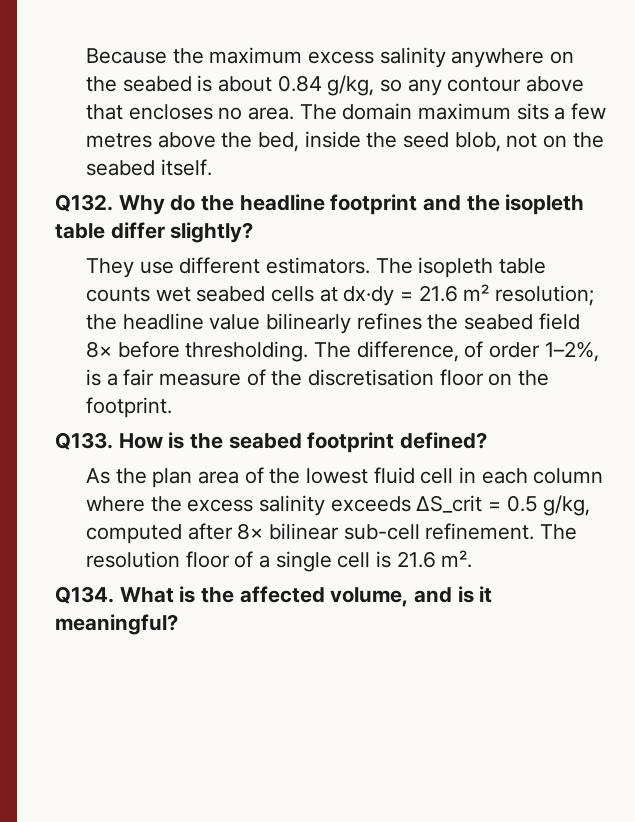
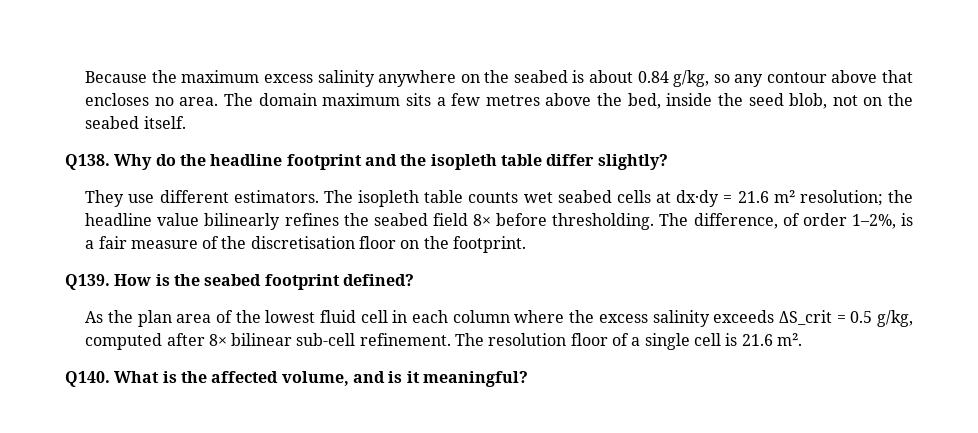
[55,194,113,212] Q132. -> [65,154,110,170] Q138.
[55,432,113,450] Q133. -> [65,274,110,290] Q139.
[55,586,114,604] Q134. -> [65,371,110,387] Q140.

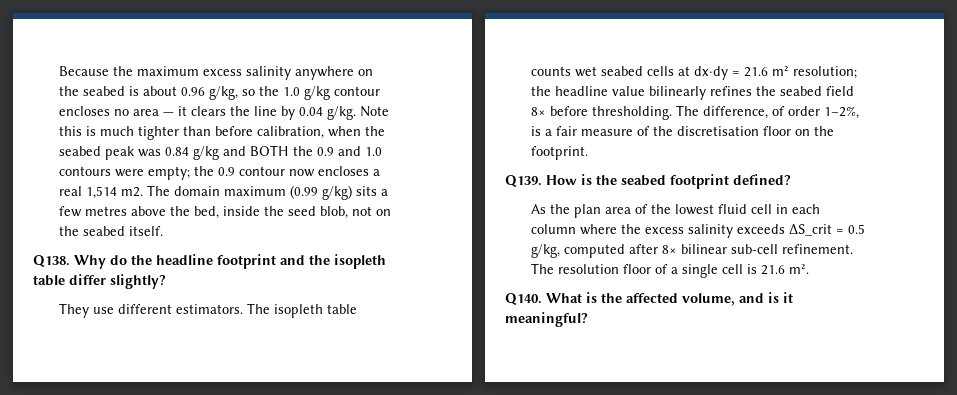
[637,71,669,83] 0.84 -> [180,87,205,96] 0.96
[734,70,914,87] [85,93,219,106] any contour above that encloses no area. -> [258,86,380,100] [58,106,389,120] [58,126,385,140] [58,145,382,160] [58,166,380,180] [58,186,143,199] the 1.0 g/kg contour encloses no area — it clears the line by 0.04 g/kg. Note this is much tighter than before calibration, when the seabed peak was 0.84 g/kg and BOTH the 0.9 and 1.0 contours were empty; the 0.9 contour now encloses a real 1,514 m2.
(401, 99) none -> [289,185,352,200] (0.99 g/kg)

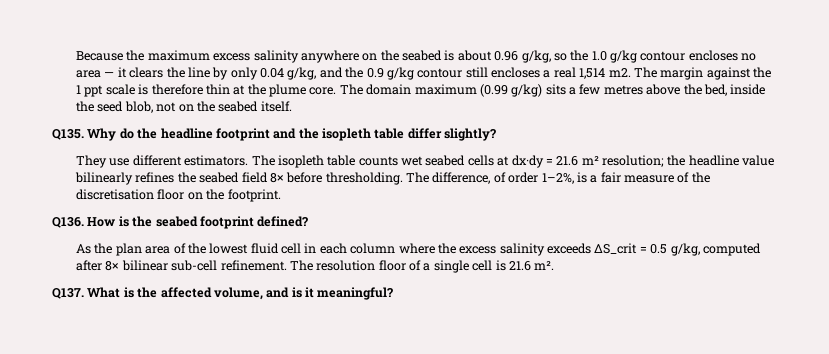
[298,106,389,120] [58,126,385,140] [58,145,382,160] [58,166,315,180] 0.04 g/kg. Note this is much tighter than before calibration, when the seabed peak was 0.84 g/kg and BOTH the 0.9 and 1.0 contours were empty; the 0.9 contour now -> [230,67,488,80] only 0.04 g/kg, and the 0.9 g/kg contour still
(170, 190) none -> [660,67,772,80] [76,84,363,97] margin against the 1 ppt scale is therefore thin at the plume core. The
[33,255,70,267] Q138. -> [52,129,84,140] Q135.
[505,175,542,187] Q139. -> [52,217,84,228] Q136.
[505,293,542,305] Q140. -> [52,288,84,299] Q137.

